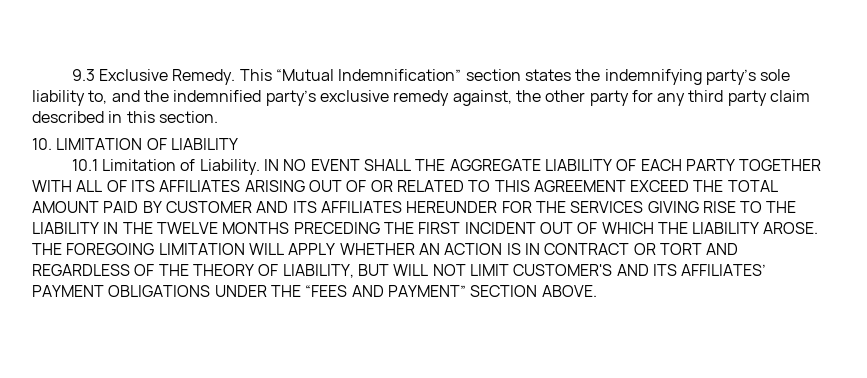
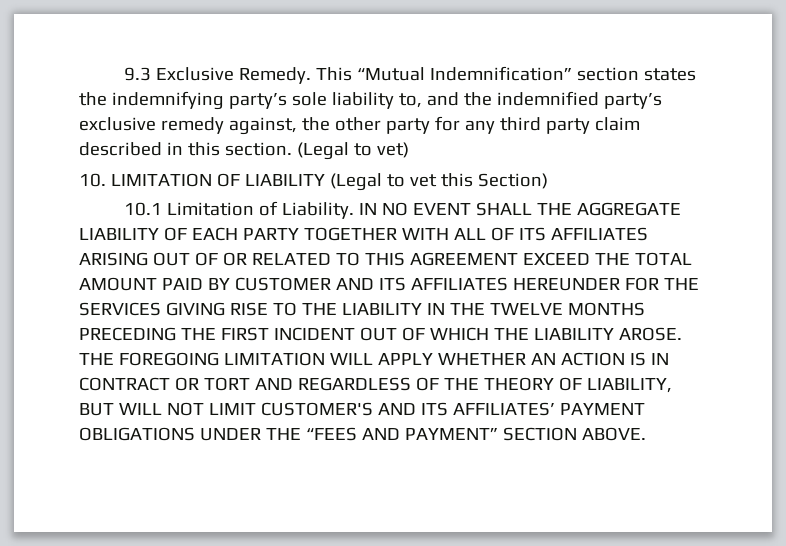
(218, 117) none -> [296,142,409,160] (Legal to vet)
(238, 144) none -> [329,173,548,191] (Legal to vet this Section)

